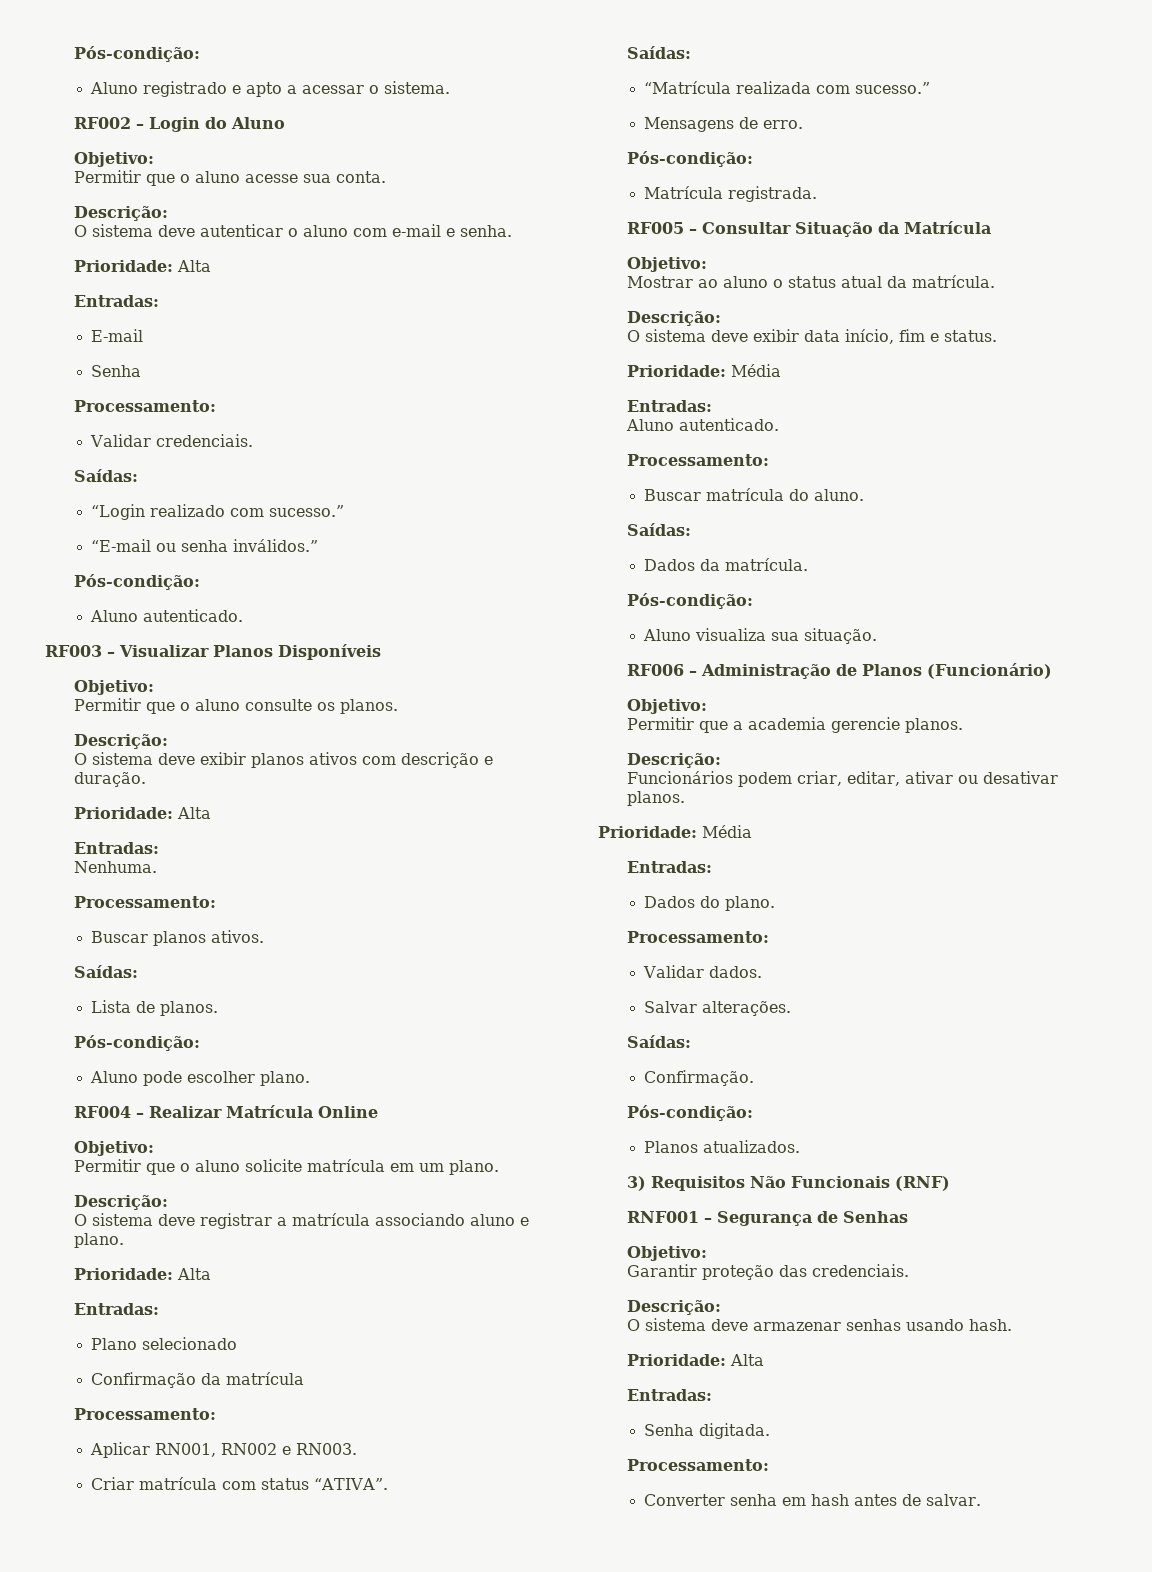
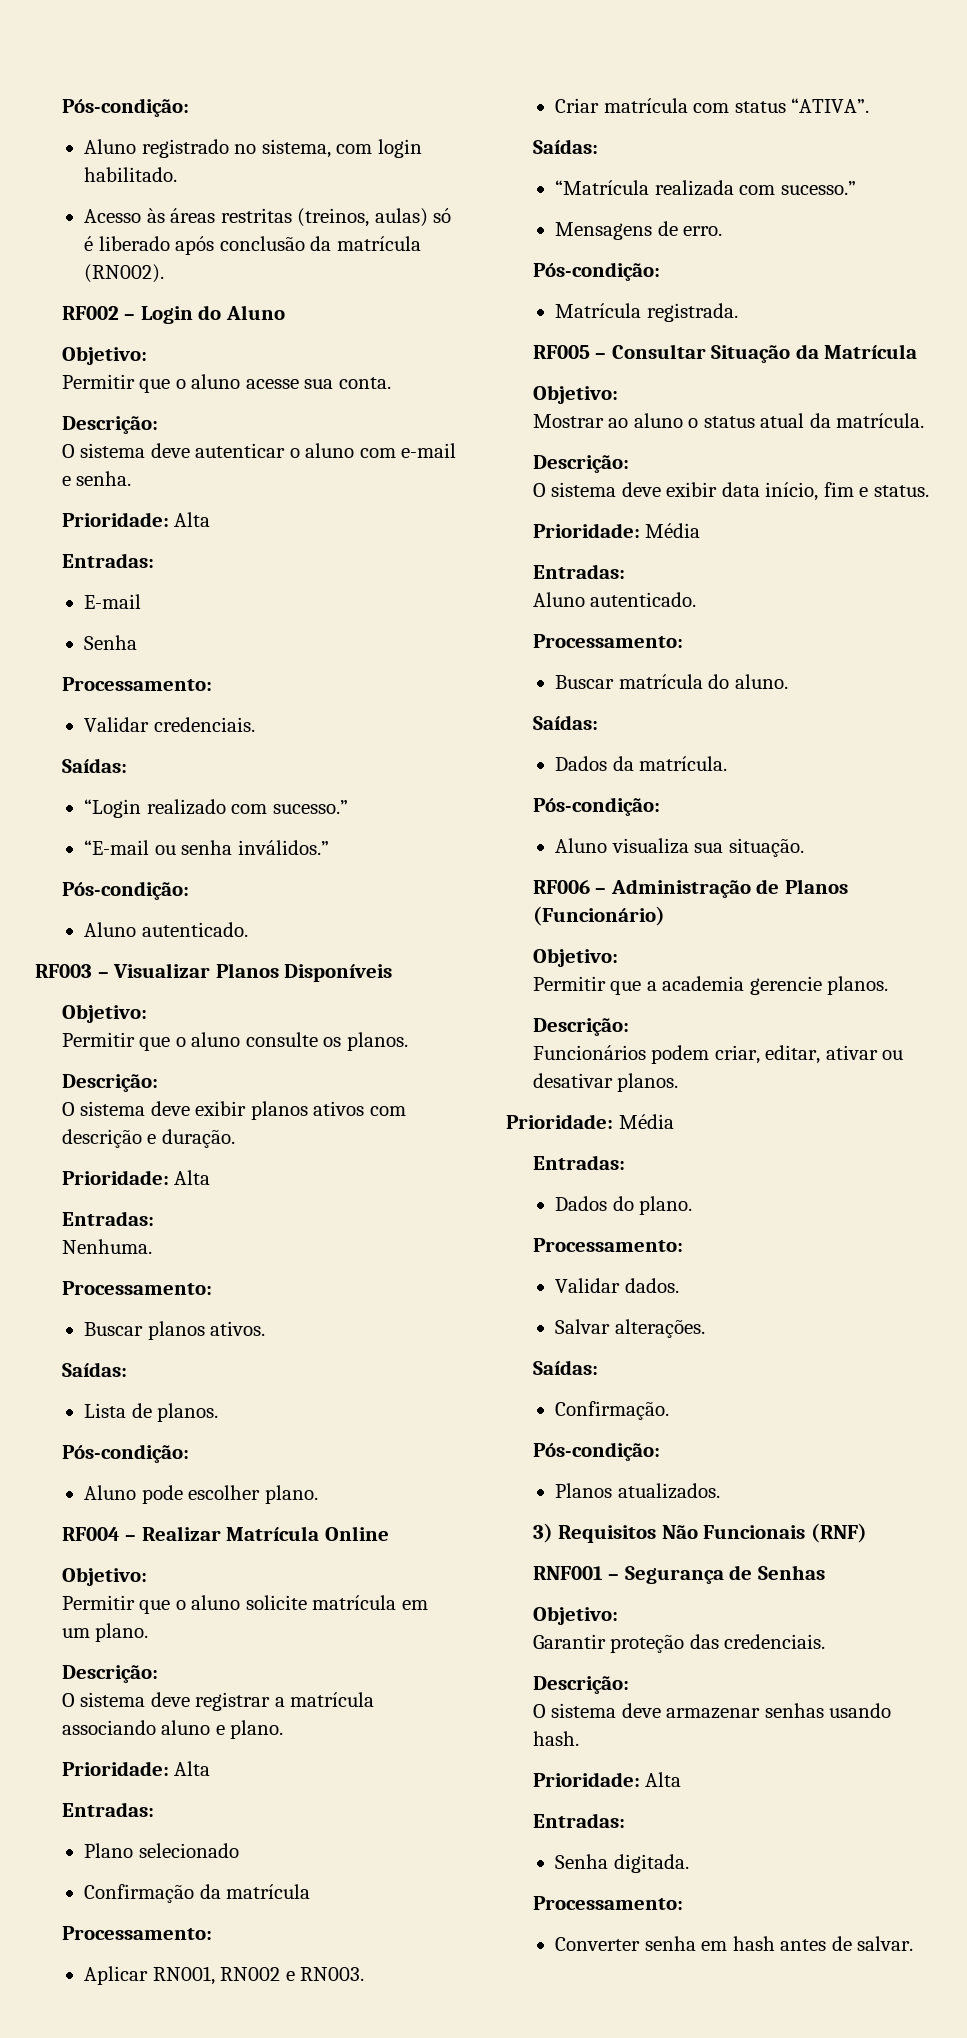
[232,81,451,97] e apto a acessar o sistema. -> [234,139,422,158] [84,167,178,182] [84,208,452,227] [84,236,421,255] [84,264,165,283] no sistema, com login habilitado. // Acesso às áreas restritas (treinos, aulas) só é liberado após conclusão da matrícula (RN002).

